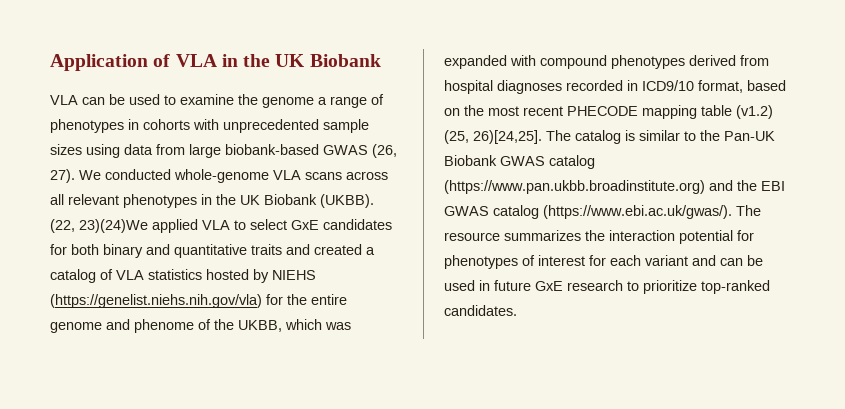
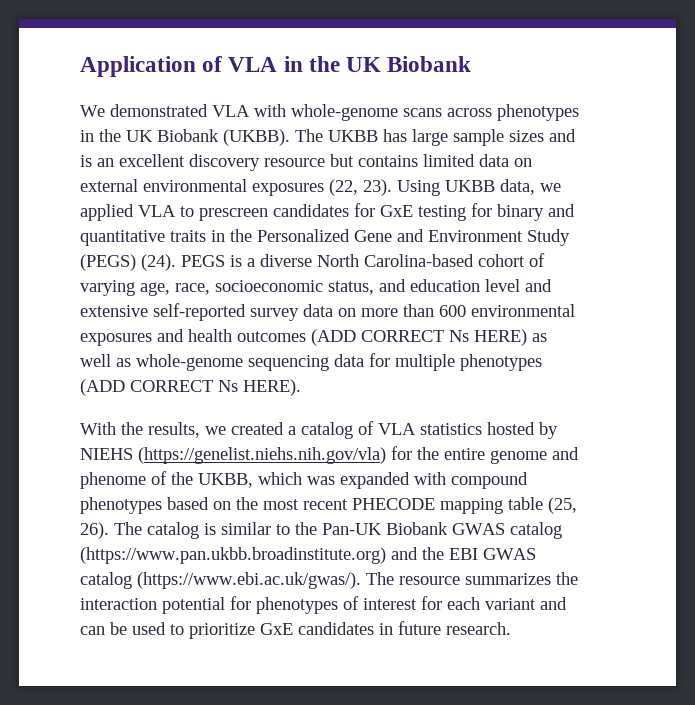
[50,94,384,108] [50,119,369,133] [50,144,397,158] [50,169,388,183] [50,194,119,205] VLA can be used to examine the genome a range of phenotypes in cohorts with unprecedented sample sizes using data from large biobank-based GWAS (26, 27). We conducted whole-genome VLA scans across all relevant -> [80,104,492,121] We demonstrated VLA with whole-genome scans across
[50,219,392,233] [50,244,310,258] (22, 23)(24)We applied VLA to select GxE candidates for both binary and quantitative traits and -> [295,129,576,146] [80,154,532,171] [80,179,561,196] [80,203,575,221] [80,229,570,246] [80,253,545,271] [80,279,552,296] [80,303,575,321] [80,329,547,346] [80,353,542,371] [80,379,301,396] [80,422,226,438] The UKBB has large sample sizes and is an excellent discovery resource but contains limited data on external environmental exposures (22, 23). Using UKBB data, we applied VLA to prescreen candidates for GxE testing for binary and quantitative traits in the Personalized Gene and Environment Study (PEGS) (24). PEGS is a diverse North Carolina-based cohort of varying age, race, socioeconomic status, and education level and extensive self-reported survey data on more than 600 environmental exposures and health outcomes (ADD CORRECT Ns HERE) as well as whole-genome sequencing data for multiple phenotypes (ADD CORRECT Ns HERE). // With the results, we
[689,55,769,66] [444,80,743,94] derived from hospital diagnoses recorded in ICD9/10 format, -> (162, 505) none
[736,105,773,119] [444,130,542,144] (v1.2) (25, 26)[24,25]. -> [548,497,577,514] [80,522,109,539] (25, 26).
[479,280,770,294] [444,305,517,316] in future GxE research to prioritize top-ranked candidates. -> [170,621,511,639] to prioritize GxE candidates in future research.

